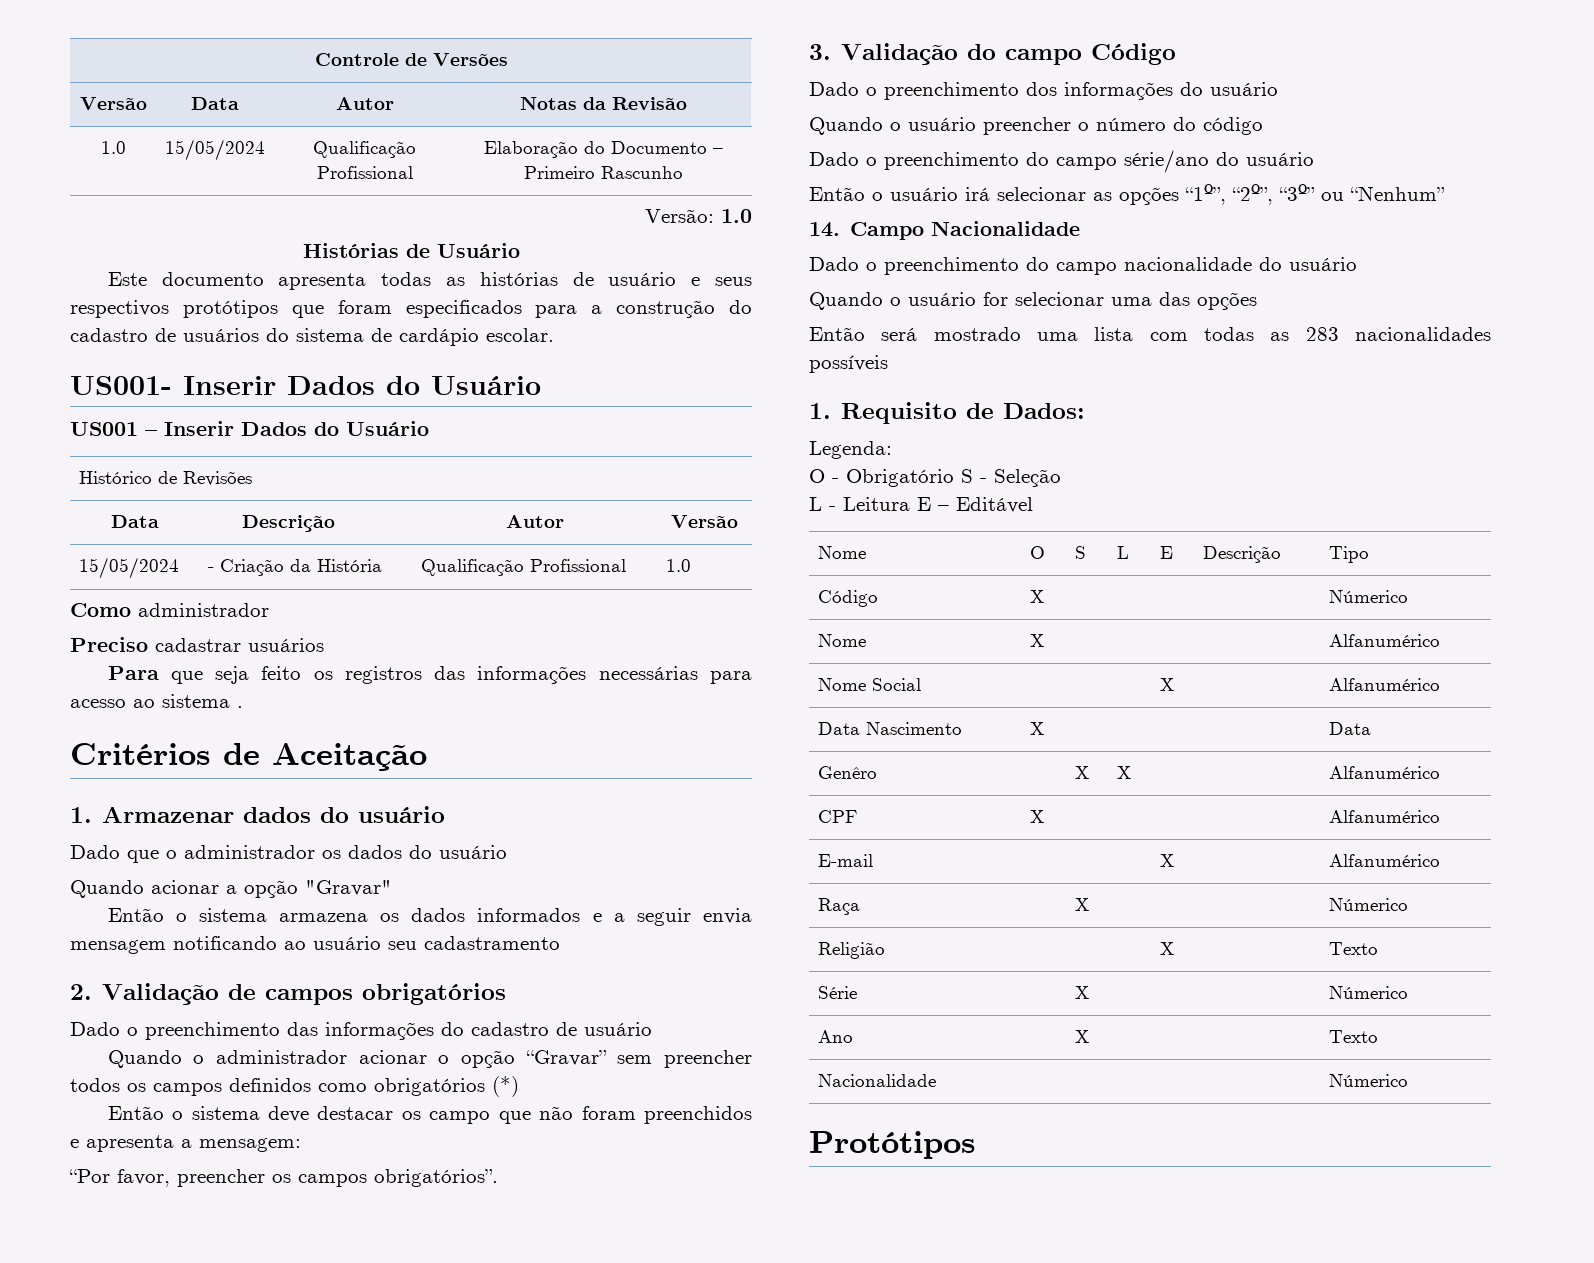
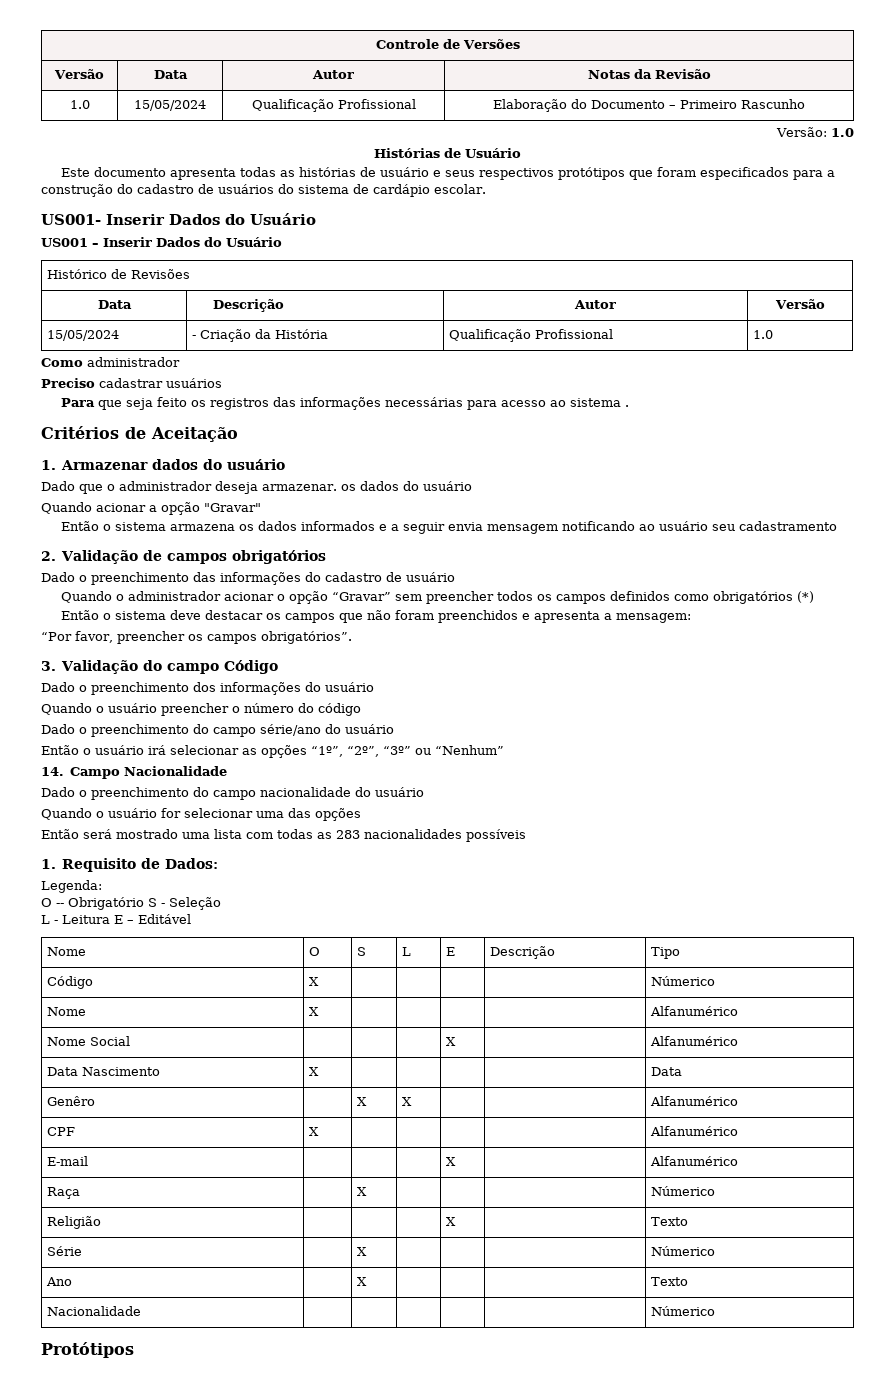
(315, 852) none -> [215,481,337,494] deseja armazenar.
[429,1111,491,1124] campo -> [285,613,336,623] campos
[832,478,839,483] - -> [56,903,64,907] --

